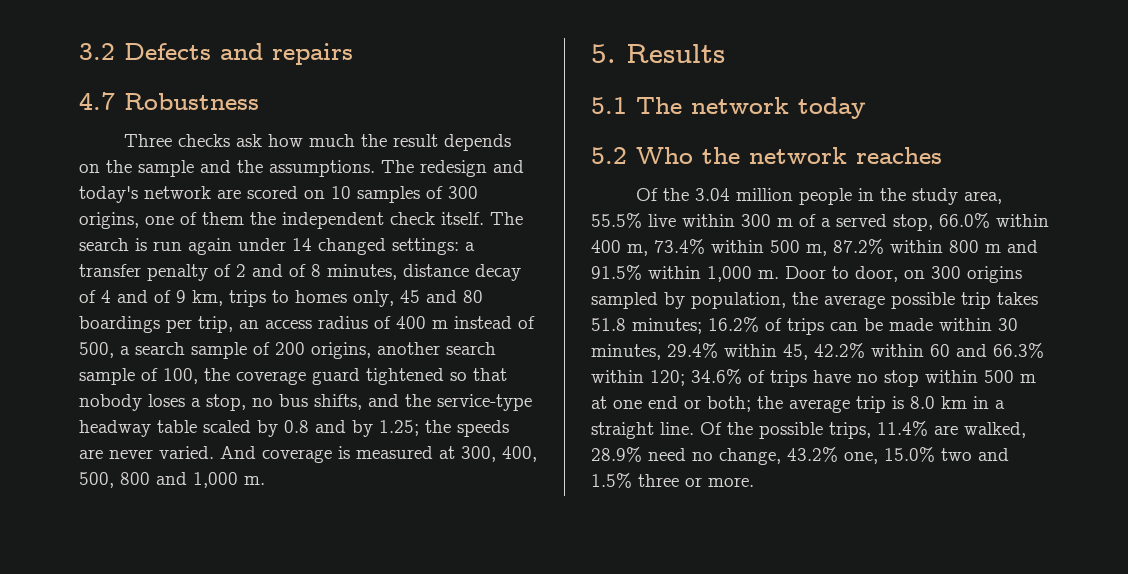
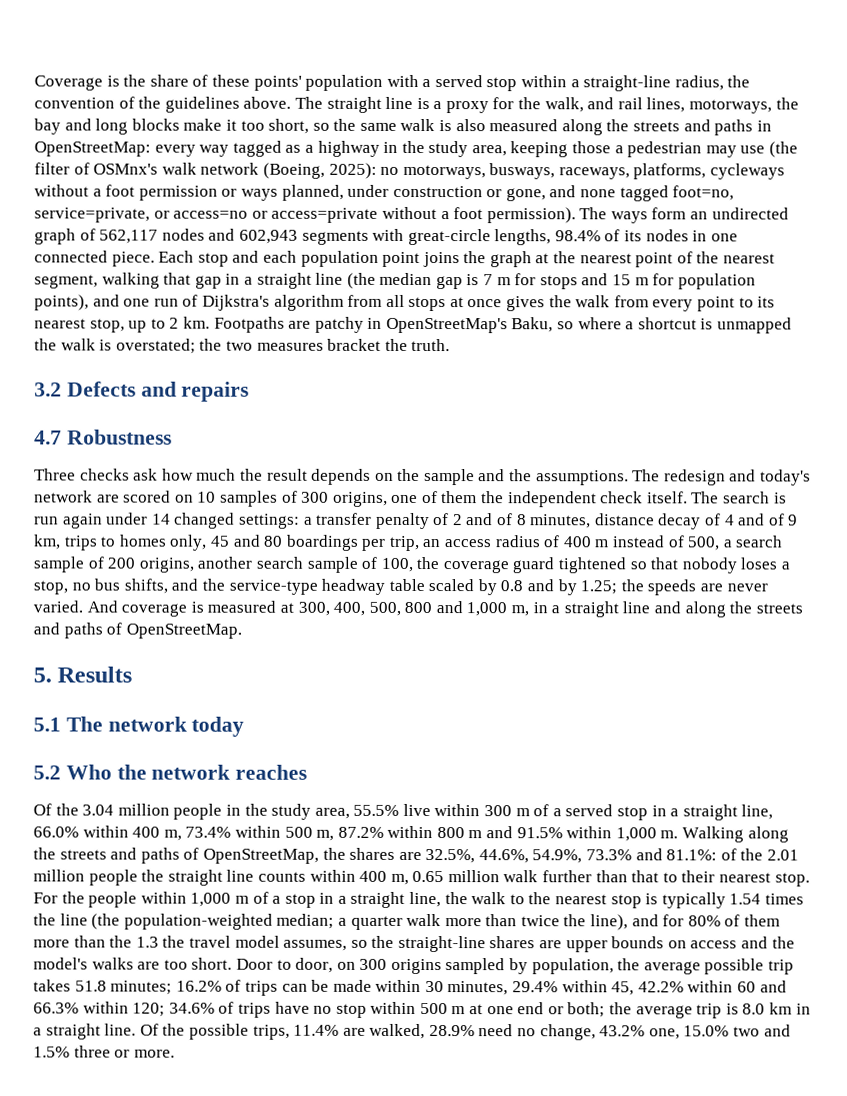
(79, 51) none -> [34,74,751,92] [34,96,799,114] [34,118,772,136] [34,140,799,158] [34,162,786,180] [34,184,735,202] [34,206,789,224] [34,228,738,246] [34,250,776,268] [34,272,756,290] [34,294,776,312] [34,316,793,334] [34,338,451,354] Coverage is the share of these points' population with a served stop within a straight-line radius, the convention of the guidelines above. The straight line is a proxy for the walk, and rail lines, motorways, the bay and long blocks make it too short, so the same walk is also measured along the streets and paths in OpenStreetMap: every way tagged as a highway in the study area, keeping those a pedestrian may use (the filter of OSMnx's walk network (Boeing, 2025): no motorways, busways, raceways, platforms, cycleways without a foot permission or ways planned, under construction or gone, and none tagged foot=no, service=private, or access=no or access=private without a foot permission). The ways form an undirected graph of 562,117 nodes and 602,943 segments with great-circle lengths, 98.4% of its nodes in one connected piece. Each stop and each population point joins the graph at the nearest point of the nearest segment, walking that gap in a straight line (the median gap is 7 m for stops and 15 m for population points), and one run of Dijkstra's algorithm from all stops at once gives the walk from every point to its nearest stop, up to 2 km. Footpaths are patchy in OpenStreetMap's Baku, so where a shortcut is unmapped the walk is overstated; the two measures bracket the truth. //
[244,476,265,485] m. -> [511,601,803,618] [33,622,242,639] m, in a straight line and along the streets and paths of OpenStreetMap.
[893,214,933,231] stop, -> [617,804,774,821] stop in a straight line,
(779, 274) none -> [682,826,789,843] [33,847,800,864] [33,869,810,887] [33,891,804,909] [33,913,781,931] [33,935,795,953] [33,957,233,970] Walking along the streets and paths of OpenStreetMap, the shares are 32.5%, 44.6%, 54.9%, 73.3% and 81.1%: of the 2.01 million people the straight line counts within 400 m, 0.65 million walk further than that to their nearest stop. For the people within 1,000 m of a stop in a straight line, the walk to the nearest stop is typically 1.54 times the line (the population-weighted median; a quarter walk more than twice the line), and for 80% of them more than the 1.3 the travel model assumes, so the straight-line shares are upper bounds on access and the model's walks are too short.

